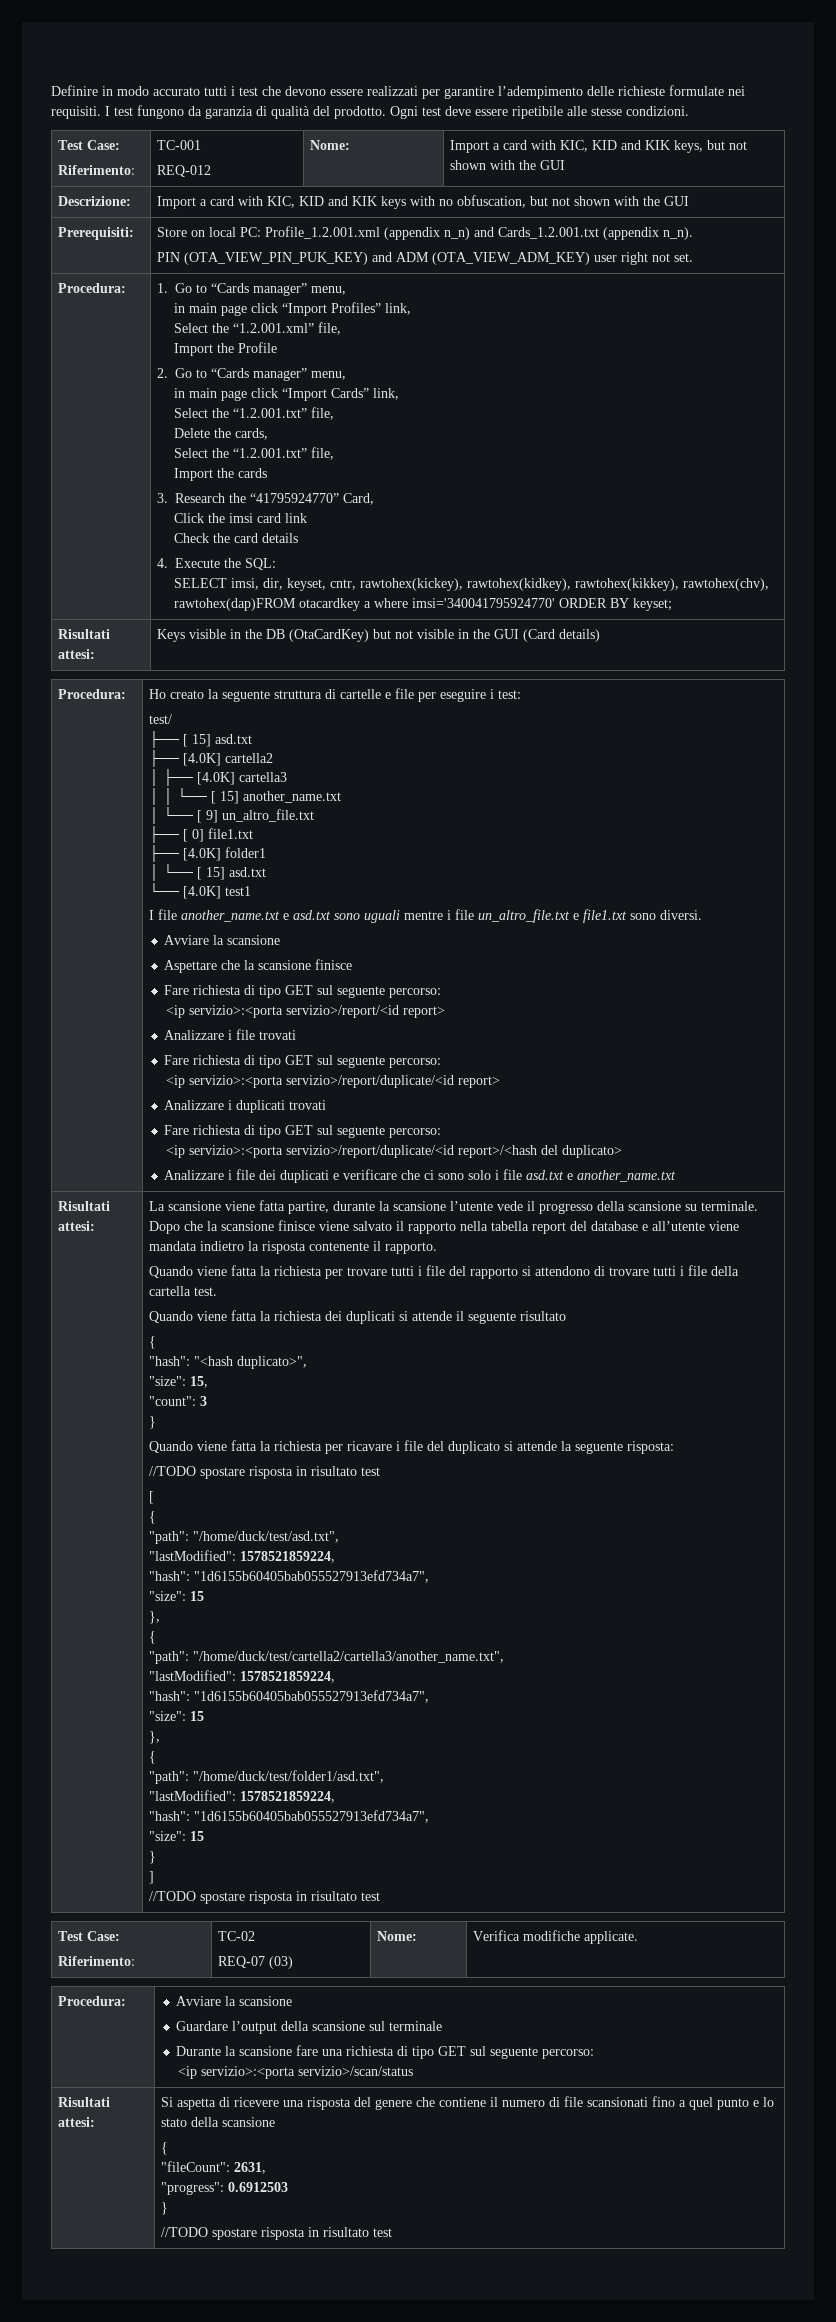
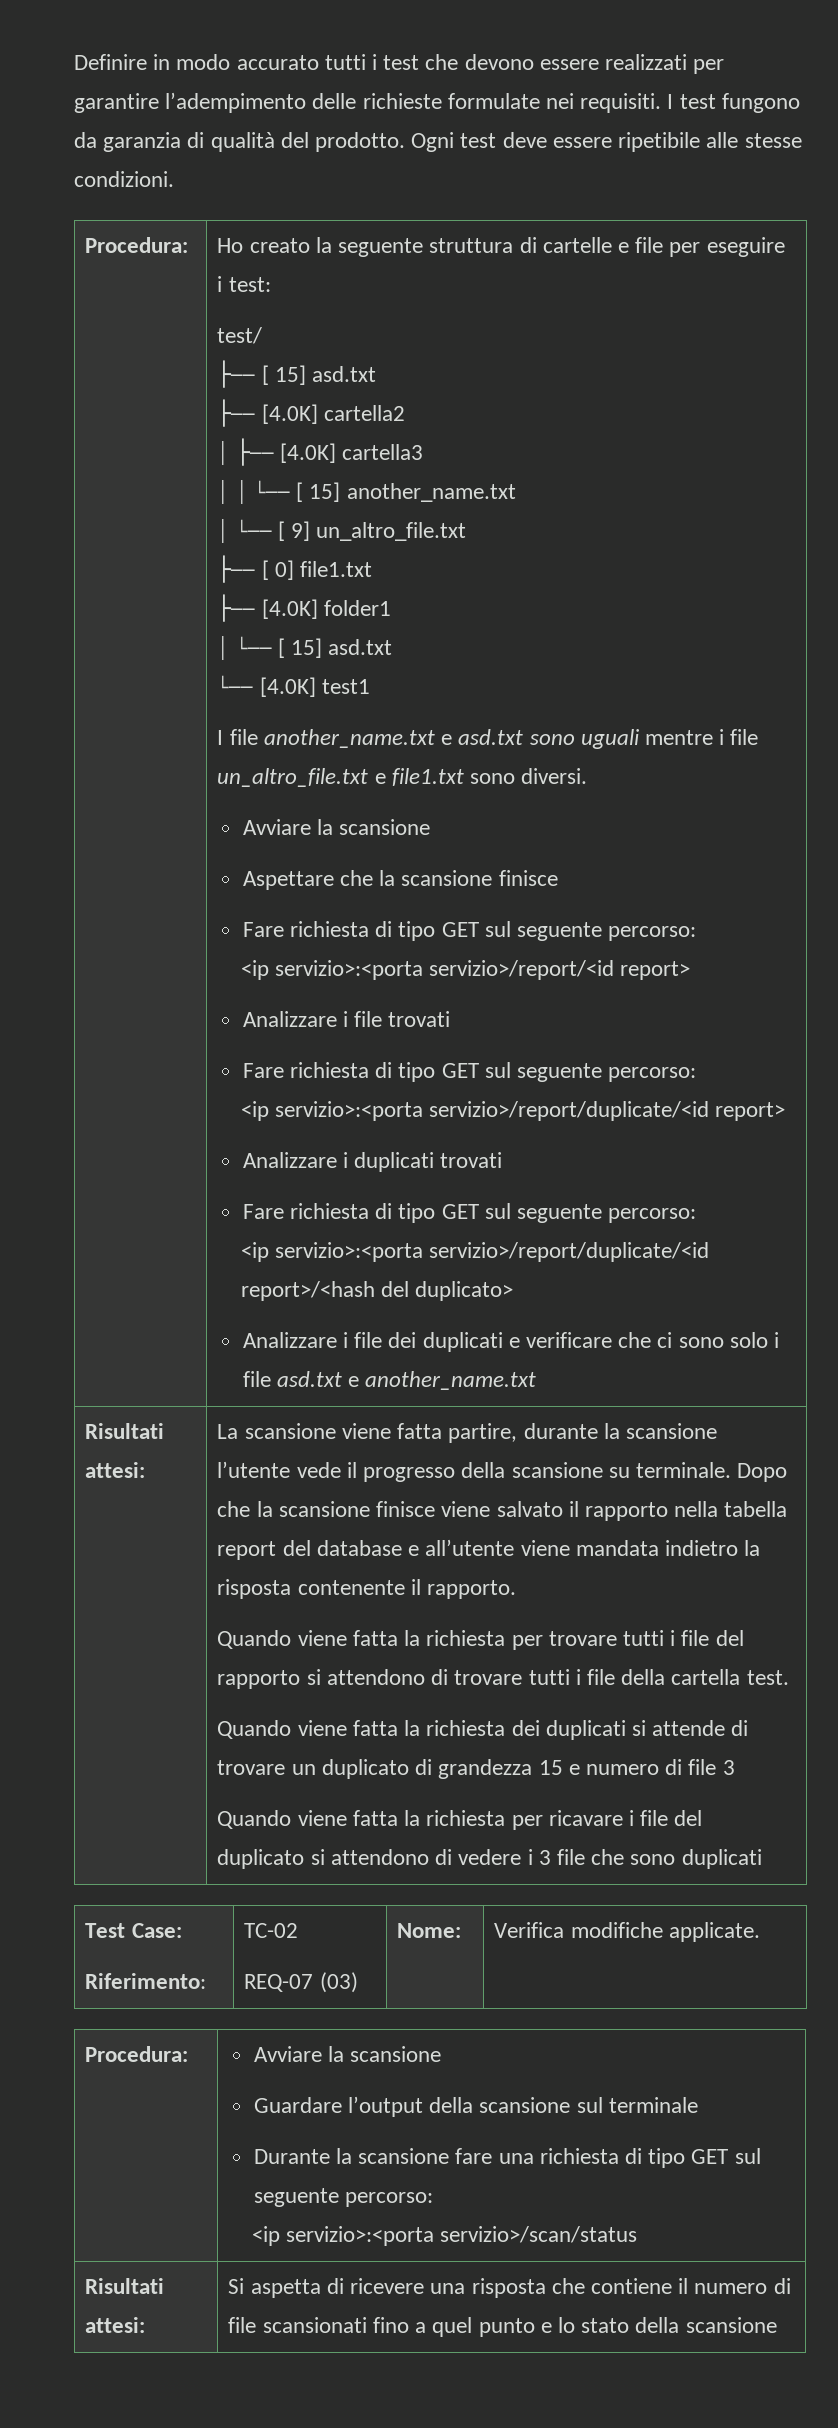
[58,140,121,150] [58,165,136,175] [157,140,202,150] [157,165,212,177] [310,140,351,150] [450,140,748,153] [450,160,566,170] [58,196,132,206] [157,195,690,209] [58,227,135,240] [157,226,694,240] [157,252,694,265] [58,283,127,293] [157,283,347,296] [173,302,411,316] [173,322,341,335] [173,342,277,356] [157,368,347,381] [173,388,399,401] [173,407,334,420] [173,428,268,440] [173,447,334,460] [173,468,267,481] [157,493,375,505] [173,513,307,523] [173,533,298,543] [157,558,277,570] [173,578,769,591] [173,598,672,611] [58,629,111,639] [58,649,96,659] [157,629,601,642] // Test Case: // Riferimento: | TC-001 // REQ-012 | Nome: | Import a card with KIC, KID and KIK keys, but not shown with the GUI // Descrizione: | Import a card with KIC, KID and KIK keys with no obfuscation, but not shown with the GUI // Prerequisiti: | Store on local PC: Profile_1.2.001.xml (appendix n_n) and Cards_1.2.001.txt (appendix n_n). // PIN (OTA_VIEW_PIN_PUK_KEY) and ADM (OTA_VIEW_ADM_KEY) user right not set. // Procedura: | 1. Go to “Cards manager” menu, // in main page click “Import Profiles” link, // Select the “1.2.001.xml” file, // Import the Profile // 2. Go to “Cards manager” menu, // in main page click “Import Cards” link, // Select the “1.2.001.txt” file, // Delete the cards, // Select the “1.2.001.txt” file, // Import the cards // 3. Research the “41795924770” Card, // Click the imsi card link // Check the card details // 4. Execute the SQL: // SELECT imsi, dir, keyset, cntr, rawtohex(kickey), rawtohex(kidkey), rawtohex(kikkey), rawtohex(chv), rawtohex(dap)FROM otacardkey a where imsi='340041795924770' ORDER BY keyset; // Risultati attesi: | Keys visible in the DB (OtaCardKey) but not visible in the GUI (Card details) -> (174, 179) none
[456,1311,567,1324] [149,1336,157,1349] [149,1356,308,1369] [149,1376,209,1388] [149,1396,208,1406] [149,1416,157,1429] il seguente risultato // { // "hash": "<hash duplicato>", // "size": 15, // "count": 3 // } -> [731,1720,749,1736] [217,1759,735,1779] di trovare un duplicato di grandezza 15 e numero di file 3
[517,1441,675,1454] [149,1466,381,1479] [149,1491,155,1504] [149,1511,157,1524] [149,1531,340,1544] [149,1550,336,1563] [149,1570,430,1583] [149,1591,205,1601] [149,1611,161,1624] [149,1631,157,1644] [149,1651,505,1664] [149,1670,336,1683] [149,1690,430,1703] [149,1711,205,1721] [149,1731,161,1744] [149,1751,157,1764] [149,1770,385,1784] [149,1790,336,1803] [149,1810,430,1823] [149,1831,205,1841] [149,1851,157,1864] [149,1871,155,1884] [149,1891,381,1904] attende la seguente risposta: // //TODO spostare risposta in risultato test // [ // { // "path": "/home/duck/test/asd.txt", // "lastModified": 1578521859224, // "hash": "1d6155b60405bab055527913efd734a7", // "size": 15 // }, // { // "path": "/home/duck/test/cartella2/cartella3/another_name.txt", // "lastModified": 1578521859224, // "hash": "1d6155b60405bab055527913efd734a7", // "size": 15 // }, // { // "path": "/home/duck/test/folder1/asd.txt", // "lastModified": 1578521859224, // "hash": "1d6155b60405bab055527913efd734a7", // "size": 15 // } // ] // //TODO spostare risposta in risultato test -> [330,1849,762,1869] attendono di vedere i 3 file che sono duplicati
[354,2097,413,2110] del genere -> (546, 2288) none
[161,2142,169,2155] [161,2161,267,2174] [161,2182,289,2195] [161,2202,169,2215] [161,2227,393,2240] // { // "fileCount": 2631, // "progress": 0.6912503 // } // //TODO spostare risposta in risultato test -> (777, 2325) none

